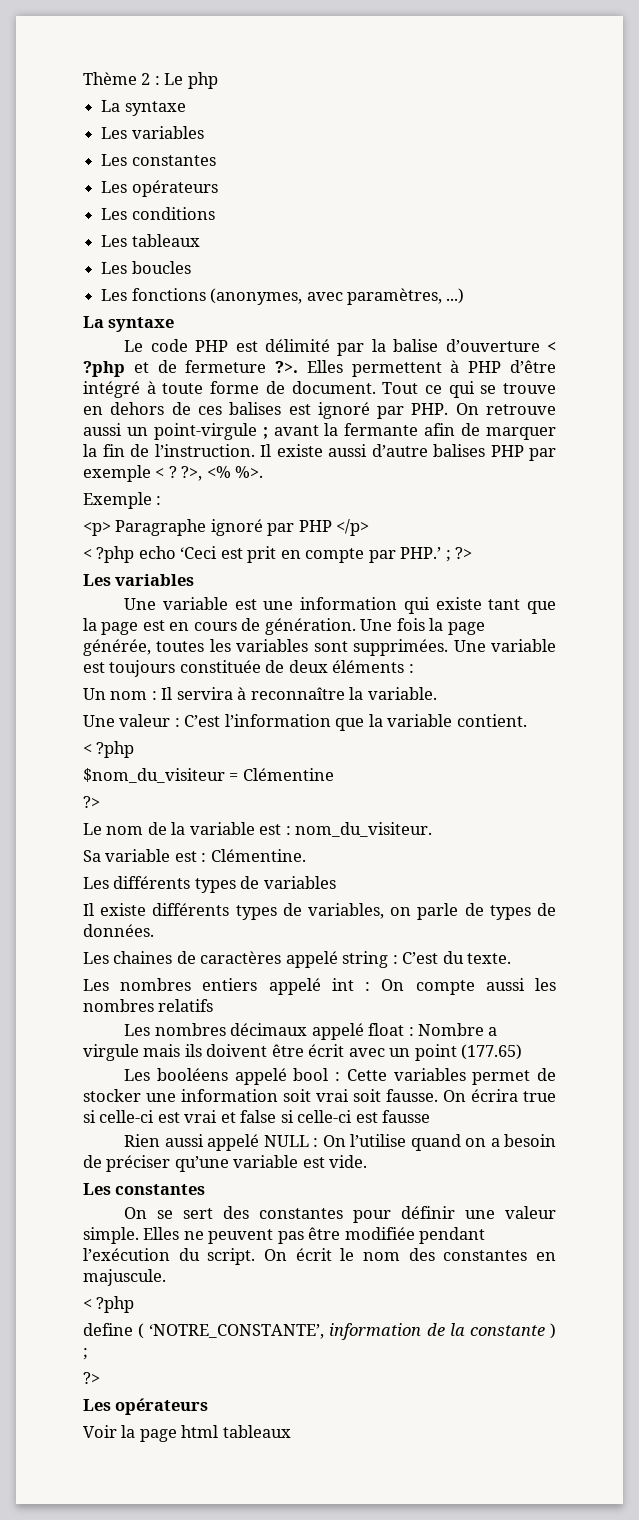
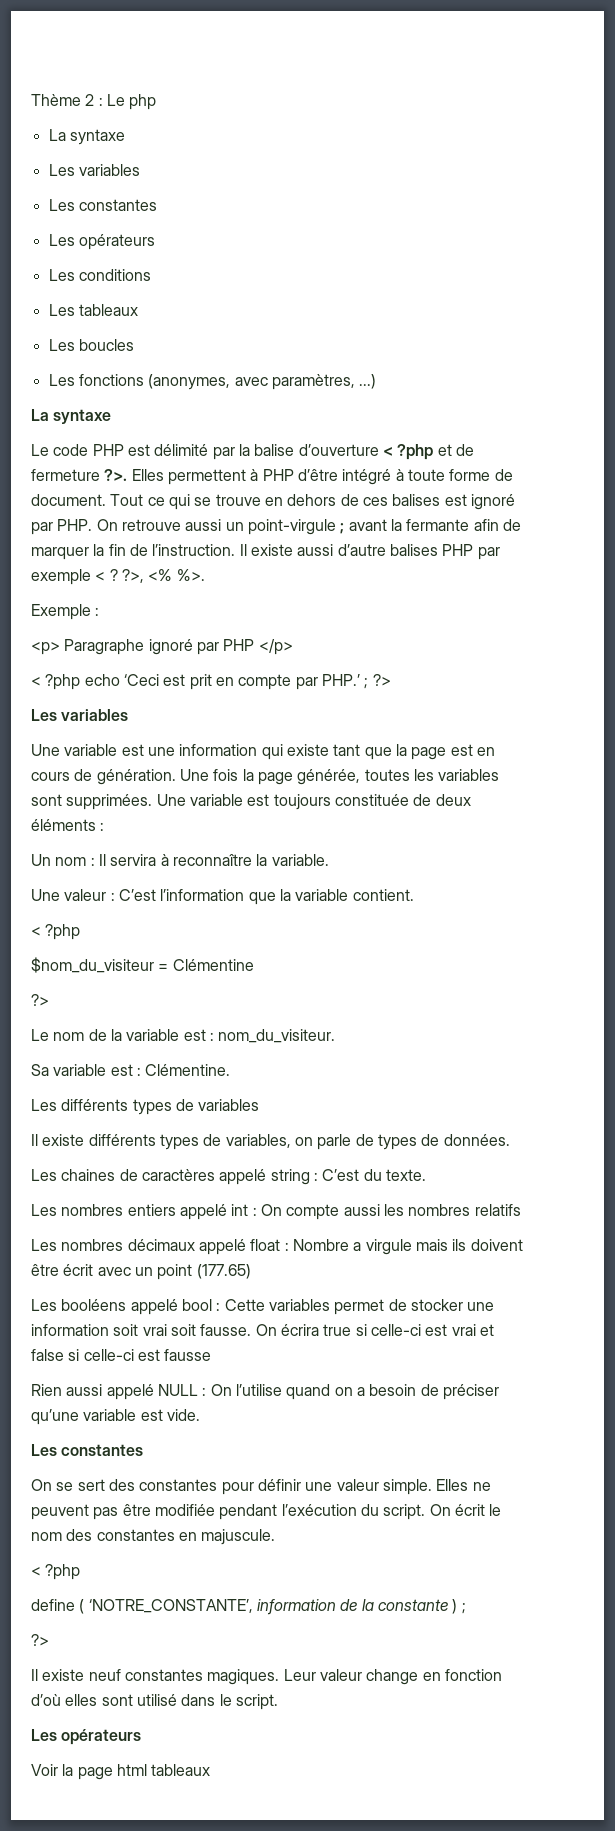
(100, 1378) none -> [31,1669,502,1685] [31,1694,278,1710] // Il existe neuf constantes magiques. Leur valeur change en fonction d’où elles sont utilisé dans le script.

